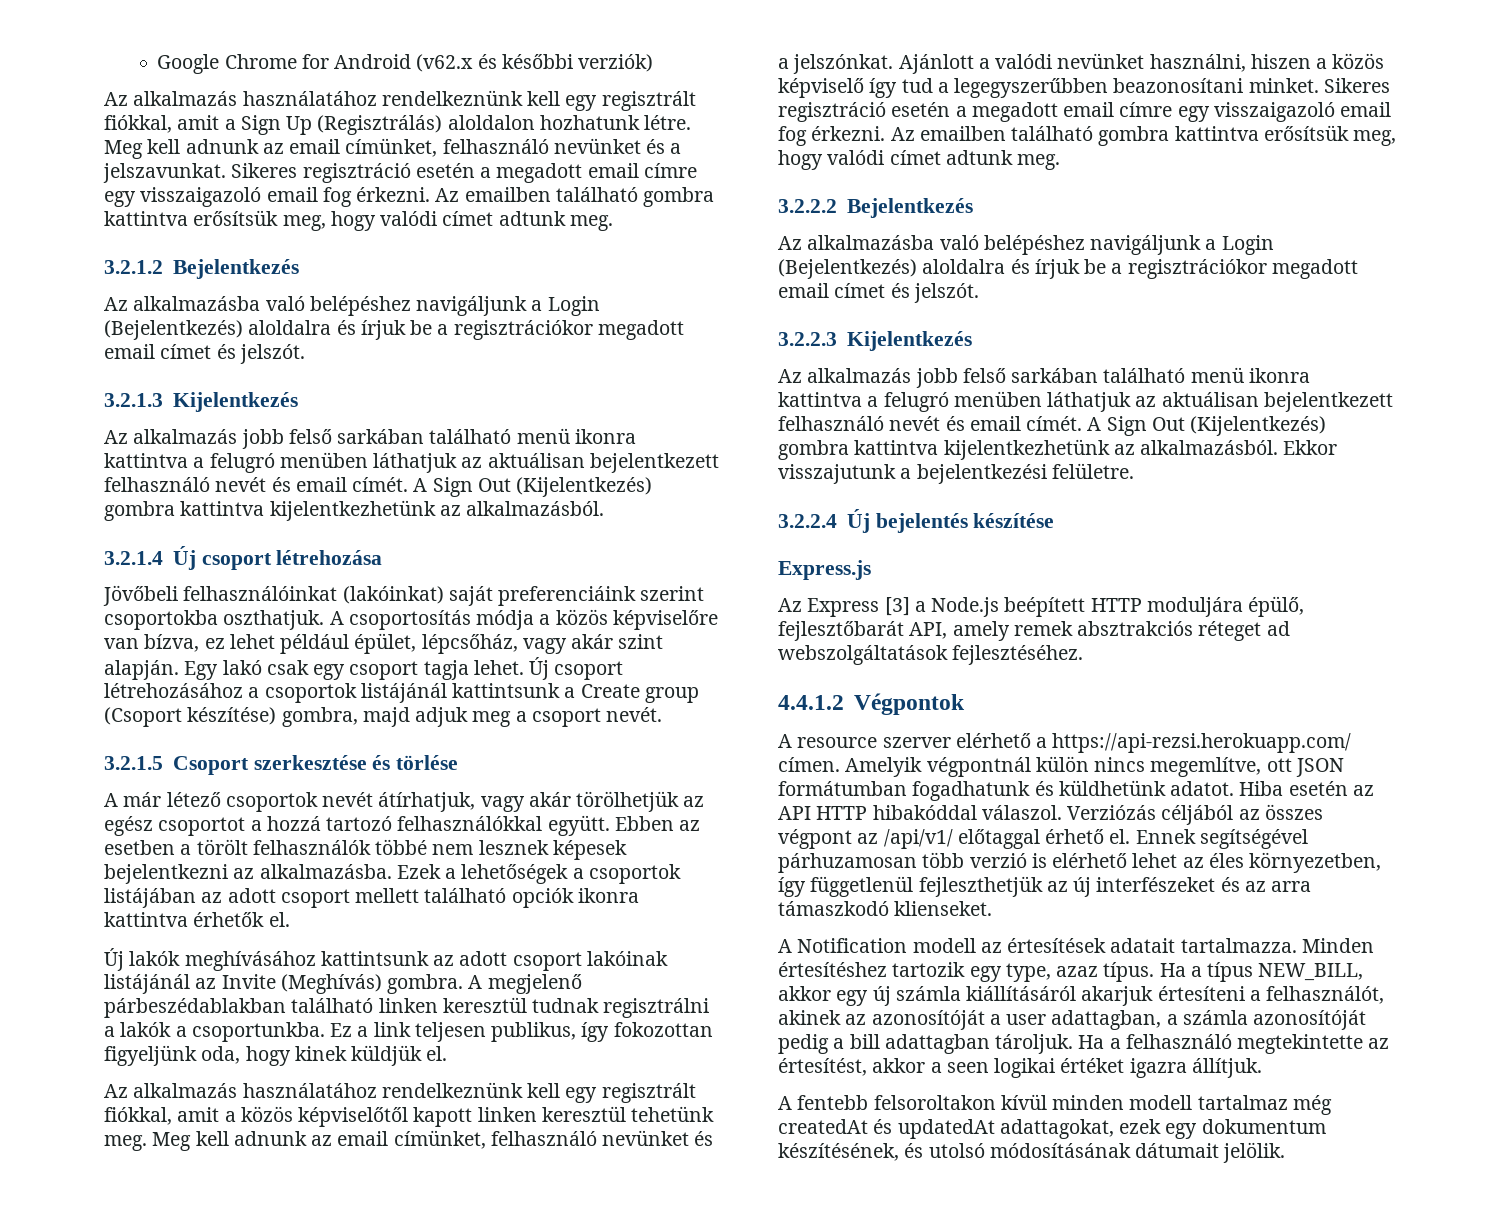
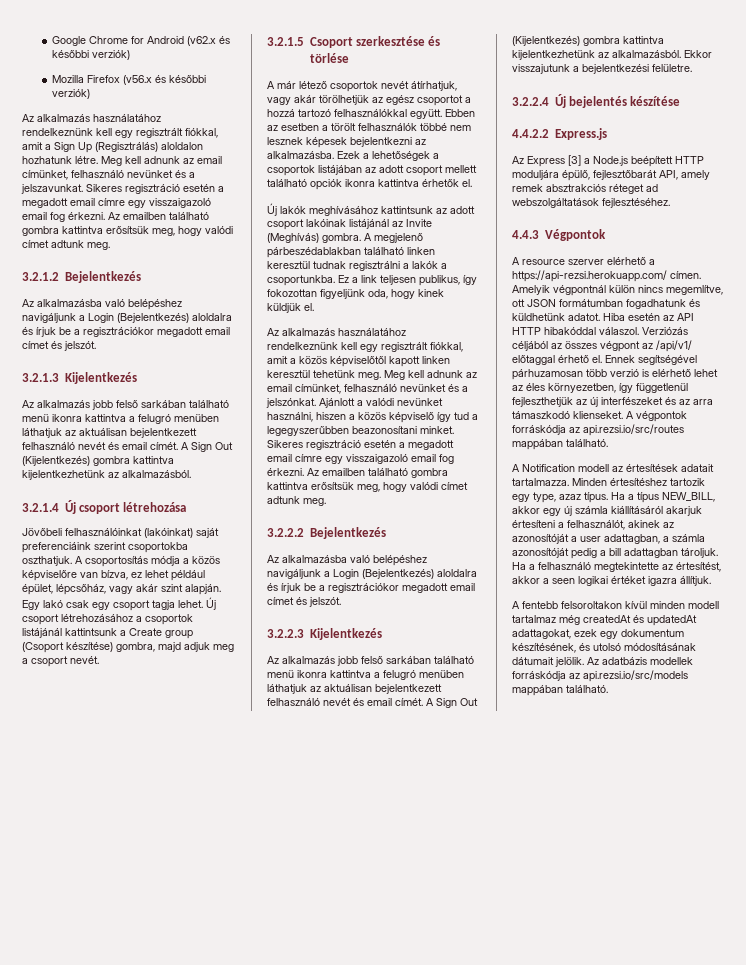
(654, 63) none -> [51,75,206,85] [51,89,90,99] // Mozilla Firefox (v56.x és későbbi verziók)
(1055, 520) none -> [512,129,549,138] 4.4.2.2
[778,695,844,710] 4.4.1.2 -> [512,230,539,239] 4.4.3
(993, 908) none -> [626,411,687,422] [512,424,684,436] [512,439,608,450] A végpontok forráskódja az api.rezsi.io/src/routes mappában található.
(1286, 1152) none -> [587,657,693,665] [512,670,688,682] [512,685,608,696] Az adatbázis modellek forráskódja az api.rezsi.io/src/models mappában található.

